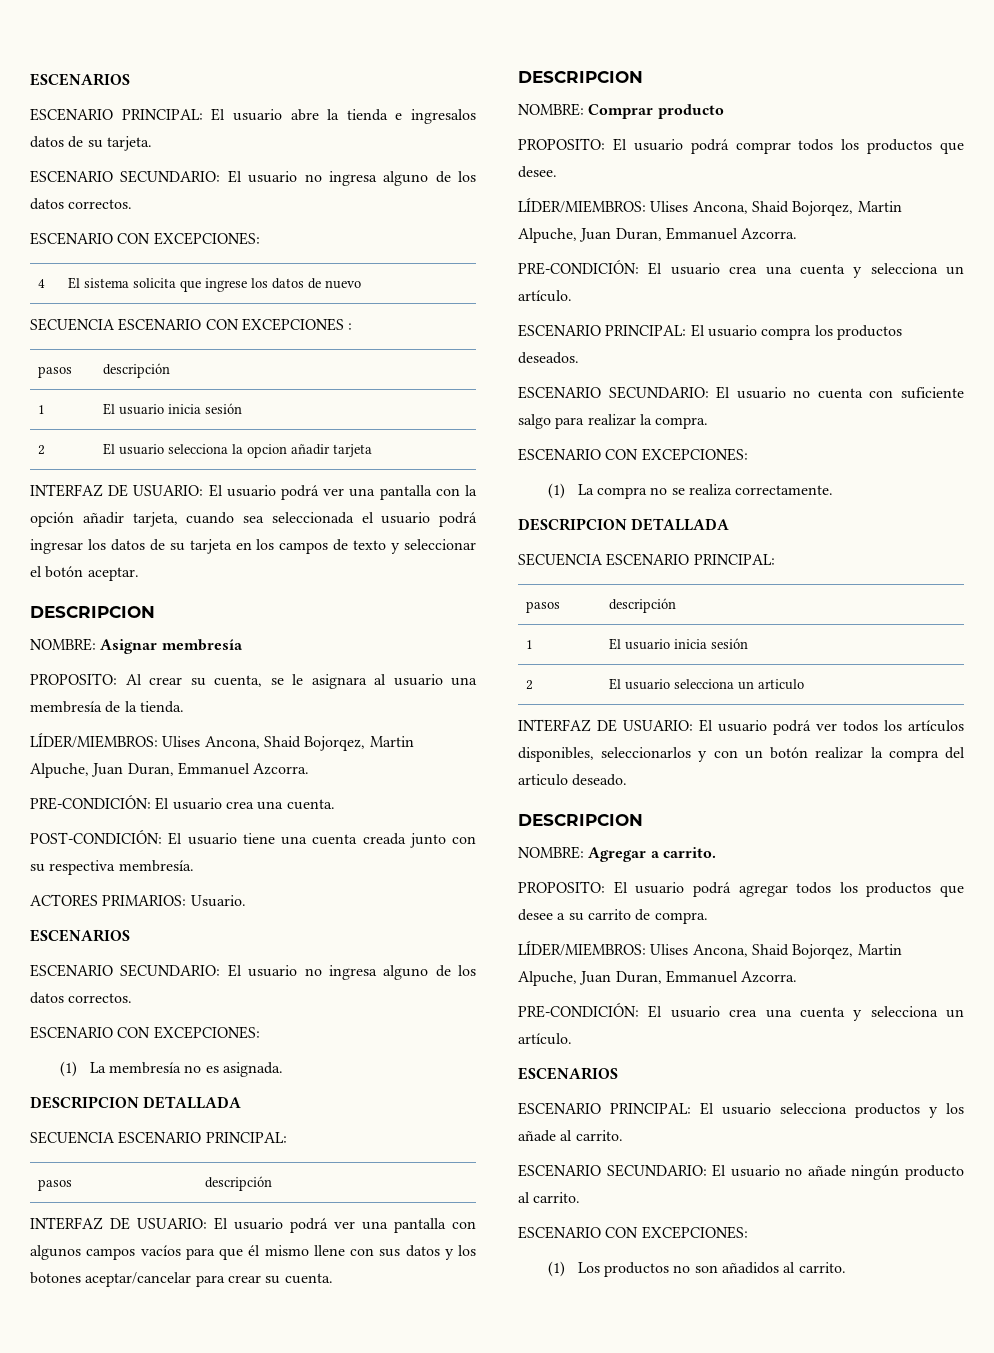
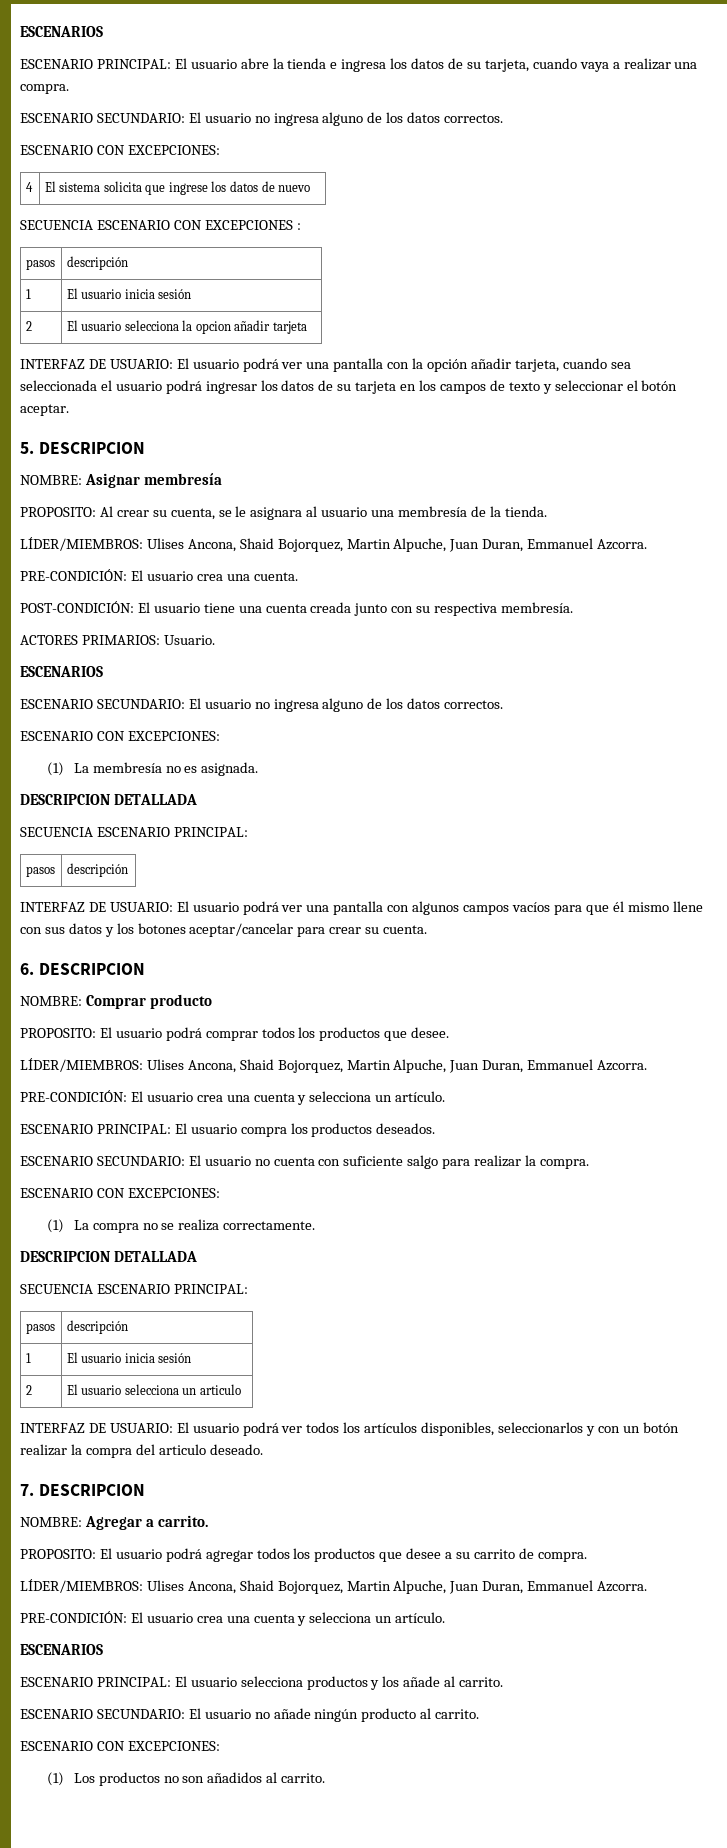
[411,109,476,124] [30,136,152,151] ingresalos datos de su tarjeta. -> [341,58,698,72] [20,84,69,94] ingresa los datos de su tarjeta, cuando vaya a realizar una compra.
(139, 574) none -> [20,442,34,454] 5.
[304,736,366,751] Bojorqez, -> [277,539,343,552] Bojorquez,
(333, 1278) none -> [20,963,34,975] 6.
[792,201,854,216] Bojorqez, -> [277,1060,343,1073] Bojorquez,
(628, 780) none -> [20,1484,34,1496] 7.
[792,944,854,959] Bojorqez, -> [277,1581,343,1594] Bojorquez,

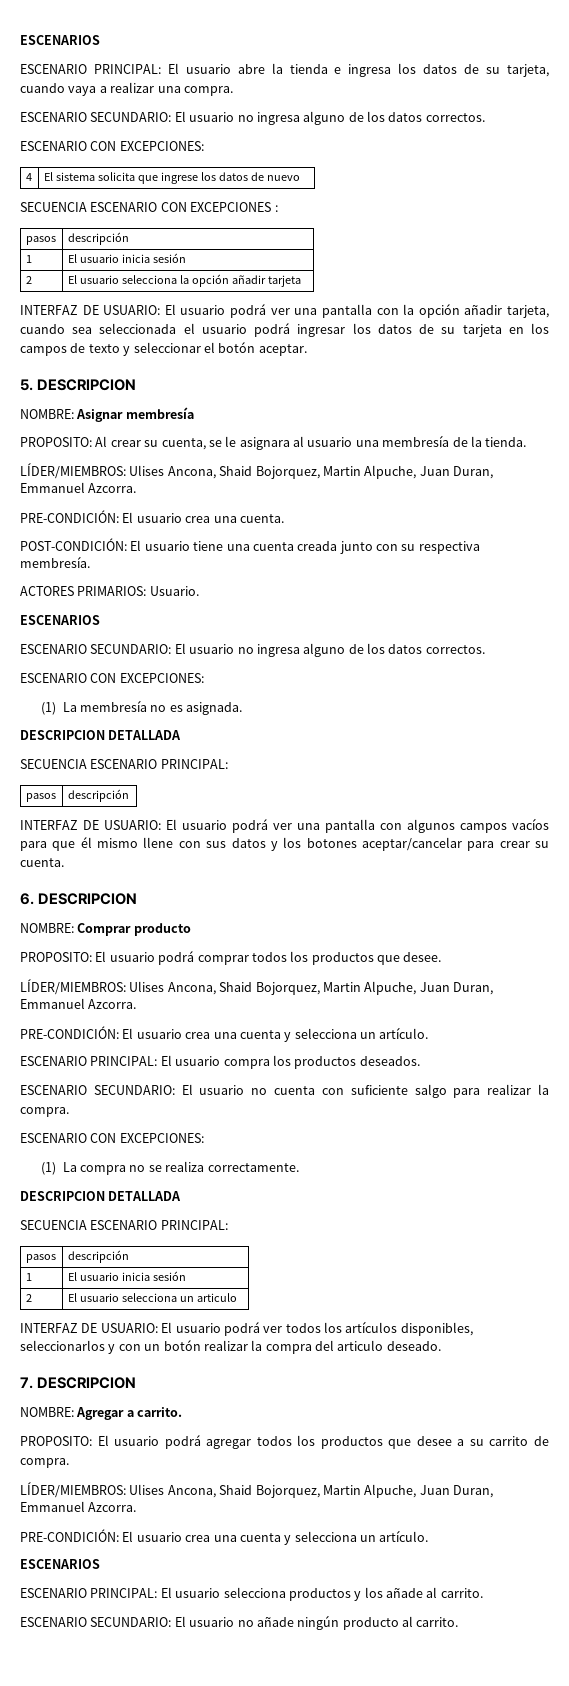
[195,321,231,334] opcion -> [191,274,229,287] opción
[20,1741,220,1751] [46,1772,326,1786] // ESCENARIO CON EXCEPCIONES: // (1) Los productos no son añadidos al carrito. -> (459, 1622) none

